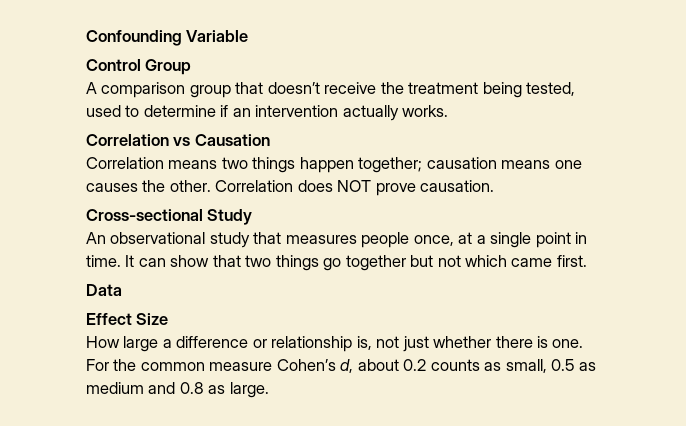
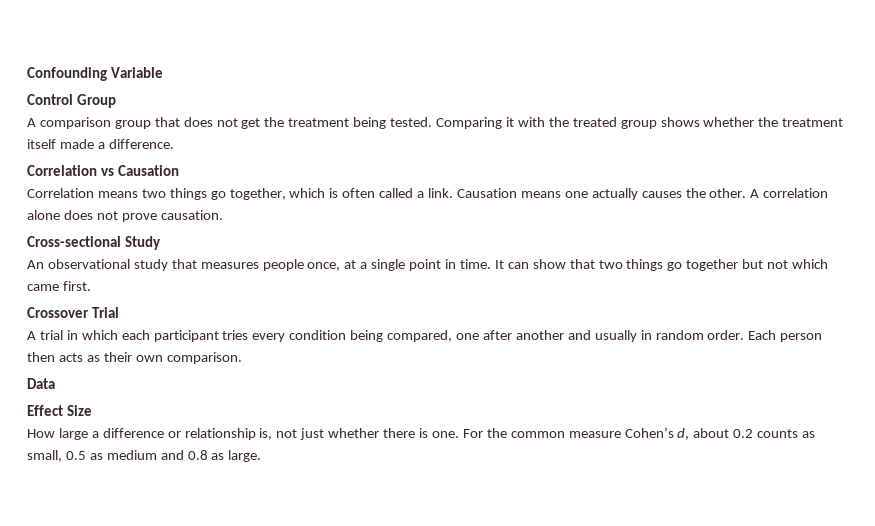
[267,82,576,98] [86,105,449,121] doesn’t receive the treatment being tested, used to determine if an intervention actually works. -> [183,117,844,129] [27,139,174,149] does not get the treatment being tested. Comparing it with the treated group shows whether the treatment itself made a difference.
[299,157,497,173] happen together; causation -> [210,188,517,200] go together, which is often called a link. Causation
(582, 164) none -> [591,188,638,200] actually
[215,180,372,192] Correlation does NOT -> [750,188,829,198] [27,210,118,220] A correlation alone does not
(587, 261) none -> [27,307,119,318] [27,330,823,342] [27,352,242,364] // Crossover Trial // A trial in which each participant tries every condition being compared, one after another and usually in random order. Each person then acts as their own comparison.

